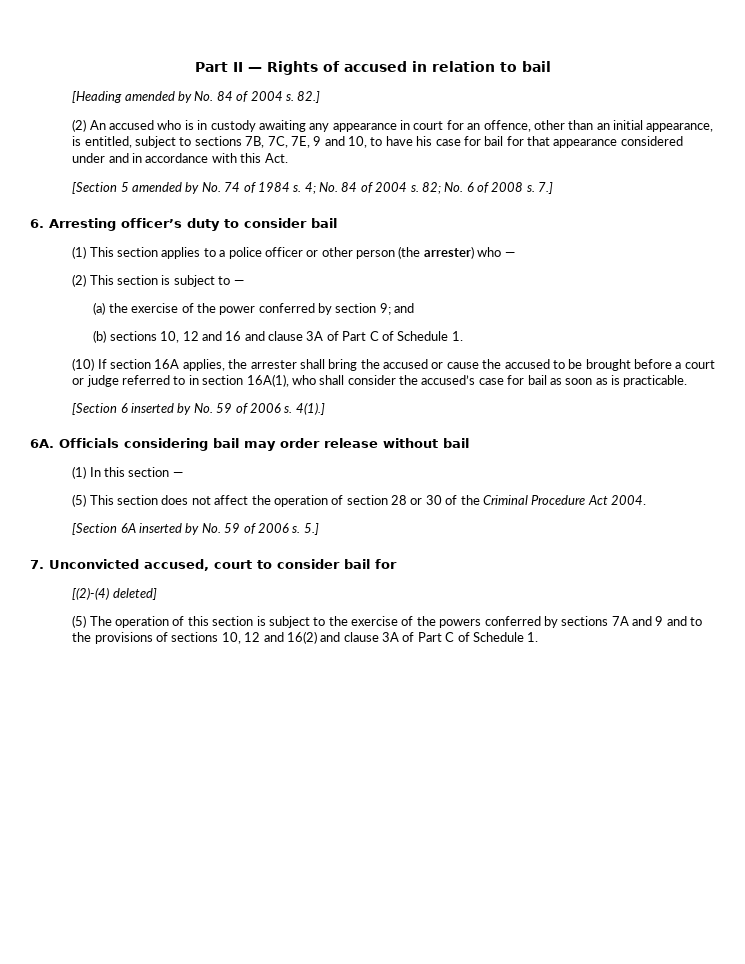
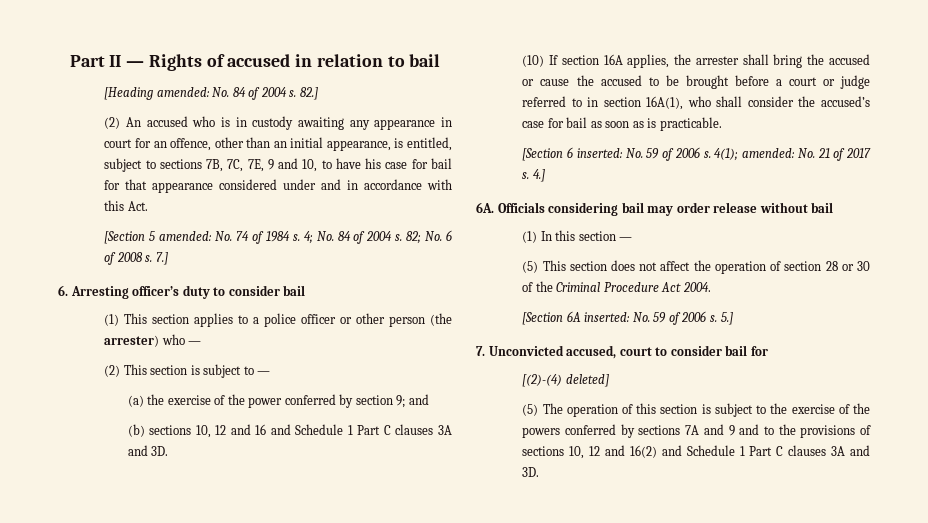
[124,91,193,103] amended by -> [156,87,210,97] amended:
[132,182,200,194] amended by -> [159,231,213,241] amended:
[268,331,463,341] clause 3A of Part C of Schedule 1. -> [295,424,452,435] [127,445,169,456] Schedule 1 Part C clauses 3A and 3D.
[131,402,325,415] inserted by No. 59 of 2006 s. 4(1).] -> [576,147,871,161] [522,169,545,182] inserted: No. 59 of 2006 s. 4(1); amended: No. 21 of 2017 s. 4.]
[139,523,200,535] inserted by -> [584,312,631,322] inserted:
[343,632,539,642] clause 3A of Part C of Schedule 1. -> [686,445,870,456] [522,467,540,477] Schedule 1 Part C clauses 3A and 3D.

